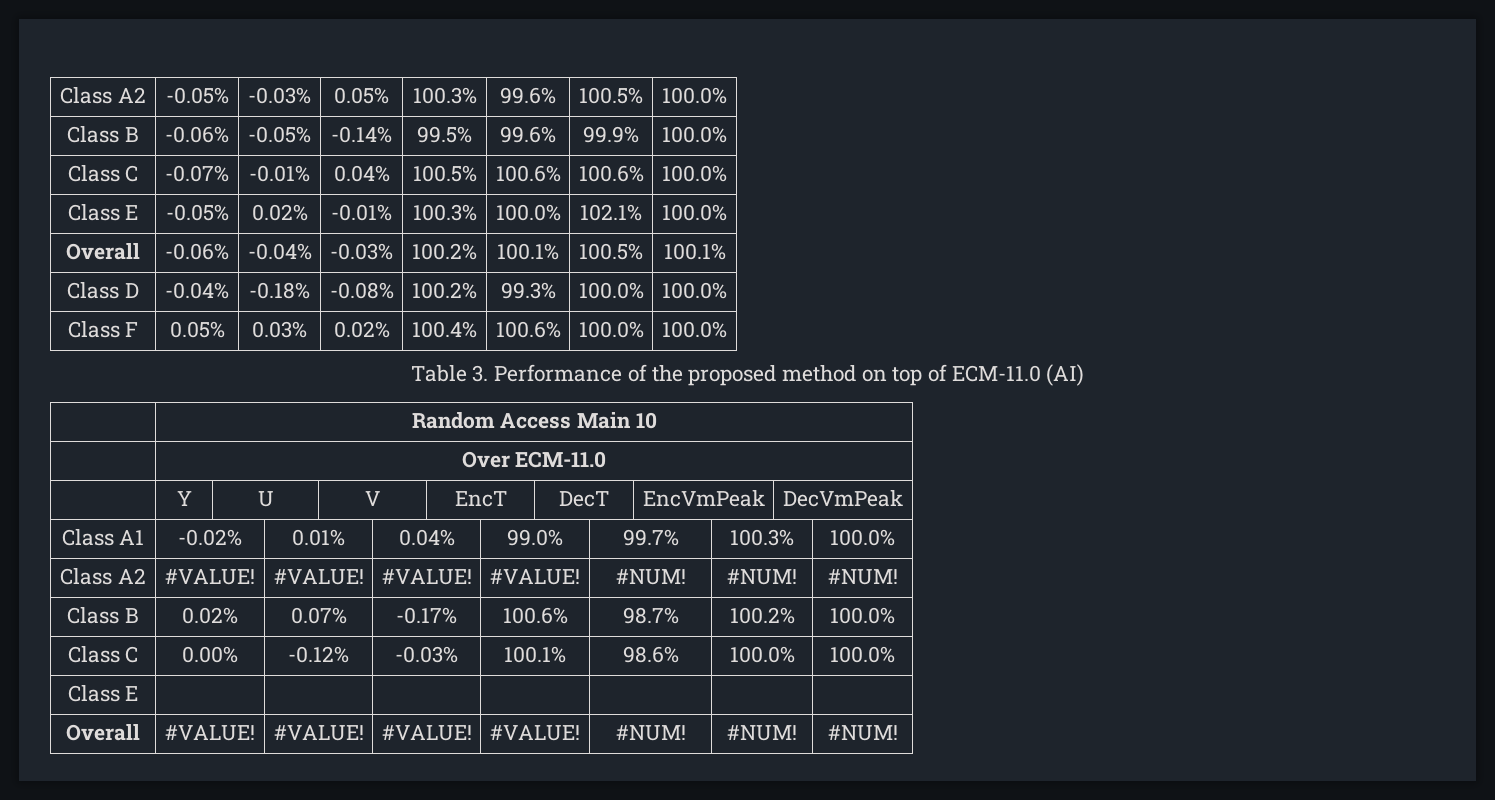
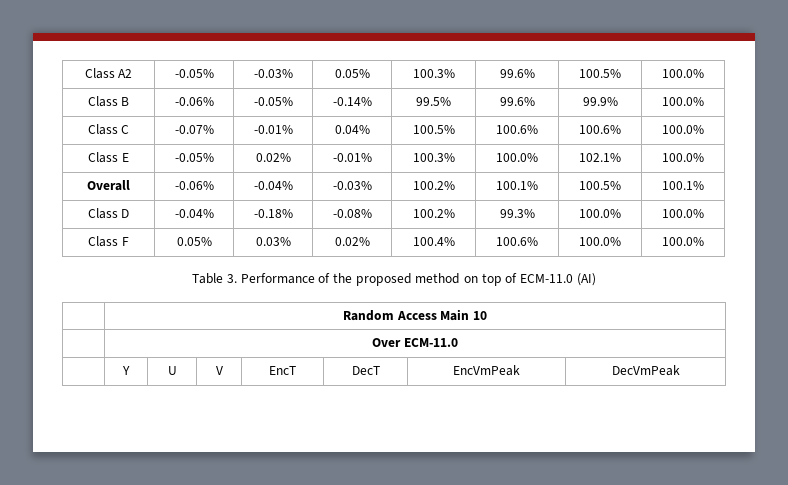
[61,529,145,546] [178,529,242,546] [292,529,345,546] [398,529,455,546] [507,529,563,546] [622,529,679,546] [730,529,794,546] [830,529,895,546] [60,568,146,585] [165,569,255,585] [273,569,364,585] [381,569,472,585] [490,569,580,585] [615,569,686,585] [727,569,797,585] [827,569,898,585] [67,607,139,624] [182,607,238,624] [290,607,347,624] [396,607,457,624] [502,607,568,624] [622,607,679,624] [729,607,795,624] [830,607,895,624] [67,646,139,663] [182,646,238,663] [288,646,349,663] [395,646,458,663] [504,646,566,663] [622,646,679,663] [729,646,795,663] [830,646,895,663] [67,685,139,702] [66,724,140,741] [165,725,255,741] [273,725,364,741] [381,725,472,741] [490,725,580,741] [615,725,686,741] [727,725,797,741] [827,725,898,741] // Class A1 | -0.02% | 0.01% | 0.04% | 99.0% | 99.7% | 100.3% | 100.0% // Class A2 | #VALUE! | #VALUE! | #VALUE! | #VALUE! | #NUM! | #NUM! | #NUM! // Class B | 0.02% | 0.07% | -0.17% | 100.6% | 98.7% | 100.2% | 100.0% // Class C | 0.00% | -0.12% | -0.03% | 100.1% | 98.6% | 100.0% | 100.0% // Class E | | | | | | | // Overall | #VALUE! | #VALUE! | #VALUE! | #VALUE! | #NUM! | #NUM! | #NUM! -> (680, 370) none

